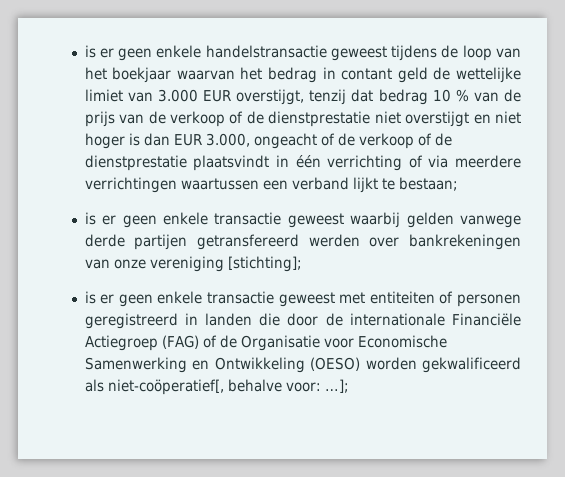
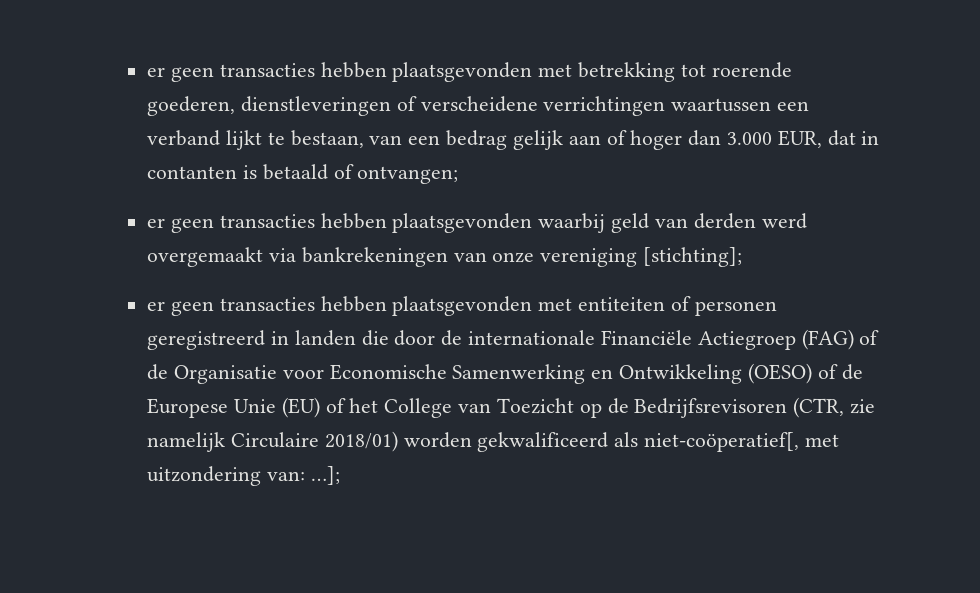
[84,45,521,61] [84,67,522,83] [84,89,521,105] [84,111,521,127] [84,133,452,149] [84,155,521,171] is er geen enkele handelstransactie geweest tijdens de loop van het boekjaar waarvan het bedrag in contant geld de wettelijke limiet van 3.000 EUR overstijgt, tenzij dat bedrag 10 % van de prijs van de verkoop of de dienstprestatie niet overstijgt en niet hoger is dan EUR 3.000, ongeacht of de verkoop of de dienstprestatie plaatsvindt in één verrichting of via meerdere -> [147,62,792,82] [147,96,538,116] er geen transacties hebben plaatsgevonden met betrekking tot roerende goederen, dienstleveringen of verscheidene
[398,177,458,191] [84,212,521,228] [84,234,400,250] bestaan; // is er geen enkele transactie geweest waarbij gelden vanwege derde partijen getransfereerd werden over -> [290,130,880,150] [147,164,459,184] [147,213,807,233] [147,247,297,267] bestaan, van een bedrag gelijk aan of hoger dan 3.000 EUR, dat in contanten is betaald of ontvangen; // er geen transacties hebben plaatsgevonden waarbij geld van derden werd overgemaakt via
[84,291,335,307] is er geen enkele transactie geweest -> [147,296,533,316] er geen transacties hebben plaatsgevonden
(361, 364) none -> [817,364,863,380] [147,397,875,418] [147,431,398,452] of de Europese Unie (EU) of het College van Toezicht op de Bedrijfsrevisoren (CTR, zie namelijk Circulaire 2018/01)
[227,379,321,392] behalve voor: -> [804,434,839,447] [147,466,306,486] met uitzondering van:

